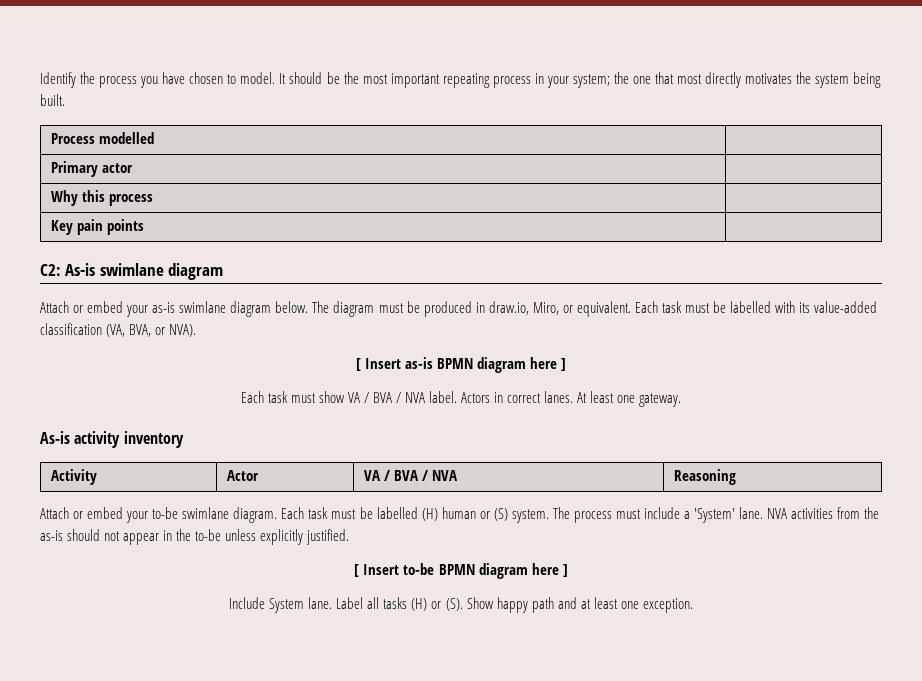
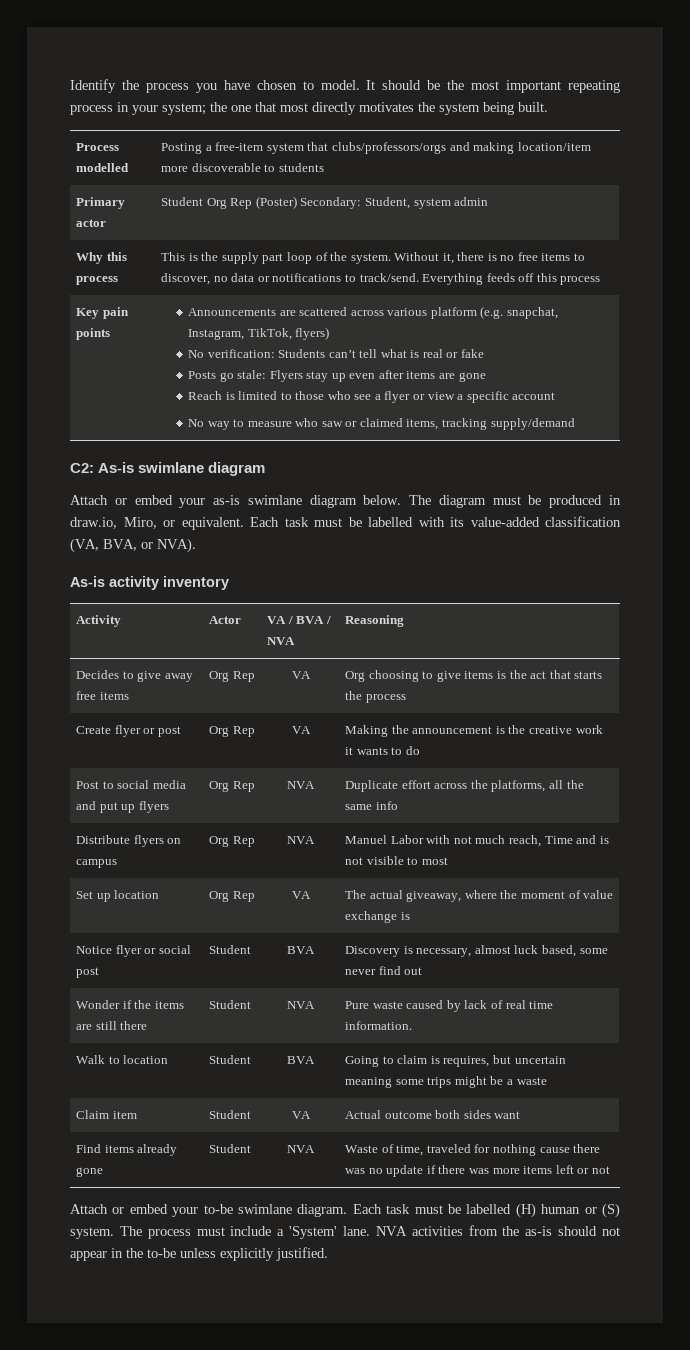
[50,161,133,177] [50,190,153,206] [50,219,144,235] // Primary actor | // Why this process | // Key pain points | -> [161,142,591,154] [161,163,324,172] [76,197,126,209] [76,219,107,227] [161,196,489,209] [76,252,127,264] [76,276,119,285] [161,252,585,264] [161,273,601,285] [76,307,129,319] [76,328,111,340] [188,306,558,319] [188,327,330,340] [188,349,484,358] [188,370,486,382] [188,391,556,403] [188,418,575,430] Posting a free-item system that clubs/professors/orgs and making location/item more discoverable to students // Primary actor | Student Org Rep (Poster) Secondary: Student, system admin // Why this process | This is the supply part loop of the system. Without it, there is no free items to discover, no data or notifications to track/send. Everything feeds off this process // Key pain points | Announcements are scattered across various platform (e.g. snapchat, Instagram, TikTok, flyers) // No verification: Students can’t tell what is real or fake // Posts go stale: Flyers stay up even after items are gone // Reach is limited to those who see a flyer or view a specific account // No way to measure who saw or claimed items, tracking supply/demand
[355,357,567,373] [240,391,682,407] // [ Insert as-is BPMN diagram here ] // Each task must show VA / BVA / NVA label. Actors in correct lanes. At least one gateway. -> (196, 545) none
(736, 477) none -> [76,670,193,682] [76,691,129,700] [209,671,255,682] [291,671,311,679] [345,670,603,682] [345,691,406,703] [76,725,181,737] [209,726,255,737] [291,726,311,734] [345,725,603,737] [345,746,420,755] [76,780,186,789] [76,801,169,813] [209,781,255,792] [287,781,315,789] [345,780,584,792] [345,801,398,810] [76,835,182,847] [76,859,118,868] [209,836,255,847] [287,836,315,844] [345,835,609,847] [345,856,448,865] [76,890,160,902] [209,891,255,902] [291,891,311,899] [345,890,614,902] [345,911,410,923] [76,945,191,957] [76,967,100,978] [209,945,252,954] [287,946,315,954] [345,945,608,957] [345,966,423,975] [76,1000,184,1009] [76,1021,148,1030] [209,1000,252,1009] [287,1001,315,1009] [345,1000,554,1012] [345,1021,413,1030] [76,1055,169,1064] [209,1055,252,1064] [287,1056,315,1064] [345,1055,566,1067] [345,1076,547,1088] [76,1110,137,1119] [209,1110,252,1119] [291,1111,311,1119] [345,1110,521,1119] [76,1144,178,1156] [76,1167,104,1177] [209,1144,252,1153] [287,1145,315,1153] [345,1144,601,1156] [345,1165,610,1177] // Decides to give away free items | Org Rep | VA | Org choosing to give items is the act that starts the process // Create flyer or post | Org Rep | VA | Making the announcement is the creative work it wants to do // Post to social media and put up flyers | Org Rep | NVA | Duplicate effort across the platforms, all the same info // Distribute flyers on campus | Org Rep | NVA | Manuel Labor with not much reach, Time and is not visible to most // Set up location | Org Rep | VA | The actual giveaway, where the moment of value exchange is // Notice flyer or social post | Student | BVA | Discovery is necessary, almost luck based, some never find out // Wonder if the items are still there | Student | NVA | Pure waste caused by lack of real time information. // Walk to location | Student | BVA | Going to claim is requires, but uncertain meaning some trips might be a waste // Claim item | Student | VA | Actual outcome both sides want // Find items already gone | Student | NVA | Waste of time, traveled for nothing cause there was no update if there was more items left or not
[354,563,568,579] [229,597,693,613] // [ Insert to-be BPMN diagram here ] // Include System lane. Label all tasks (H) or (S). Show happy path and at least one exception. -> (328, 1254) none

